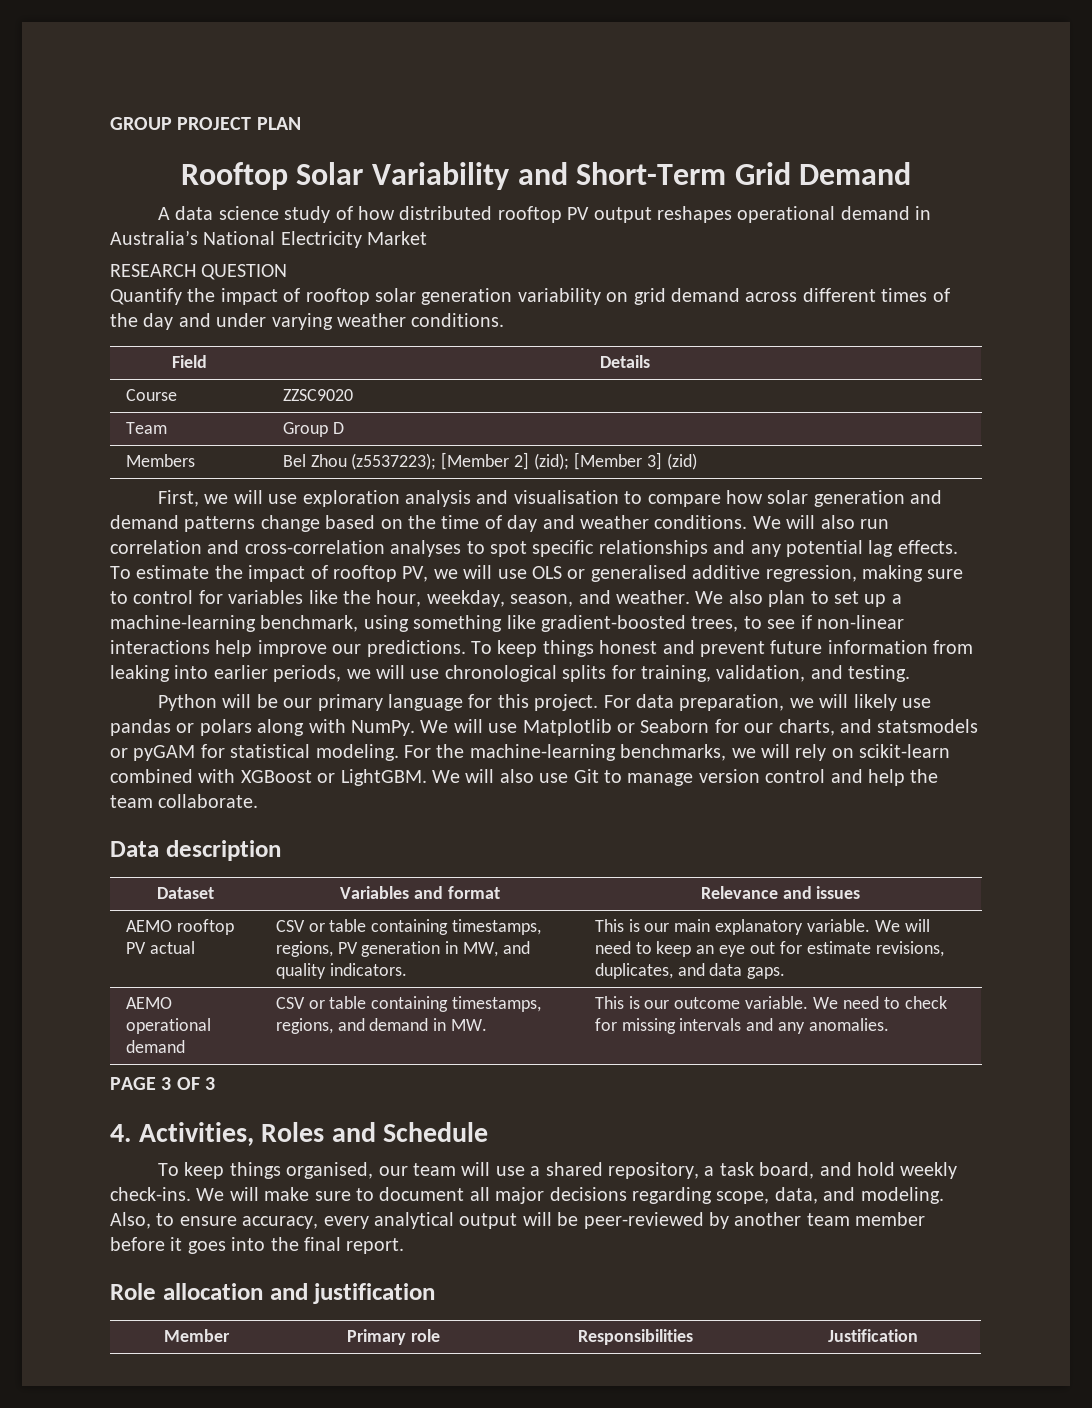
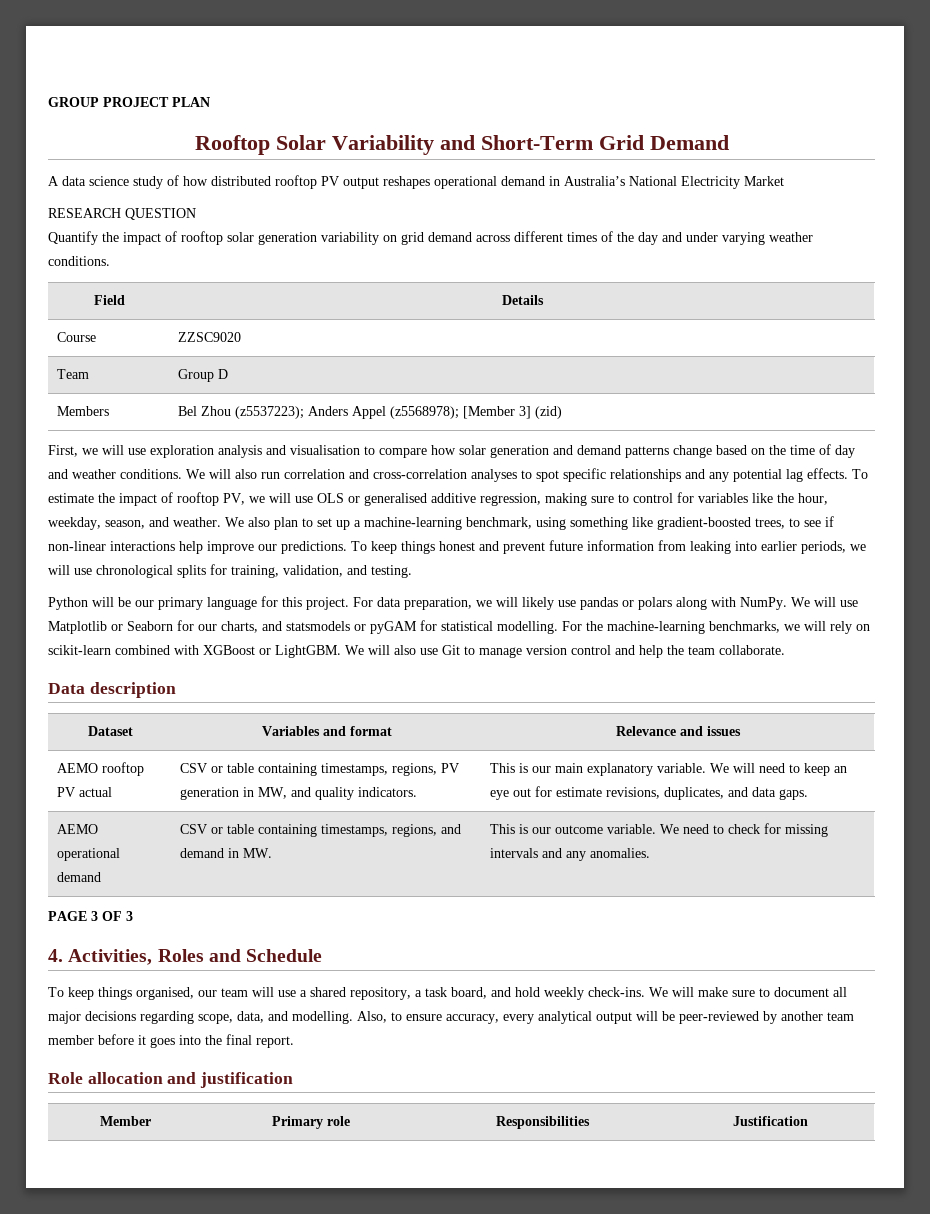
[441,452,569,470] [Member 2] (zid); -> [307,406,459,419] Anders Appel (z5568978);
[315,744,399,761] modeling. -> [497,621,558,634] modelling.
[860,1187,944,1204] modeling. -> [292,1011,353,1024] modelling.

